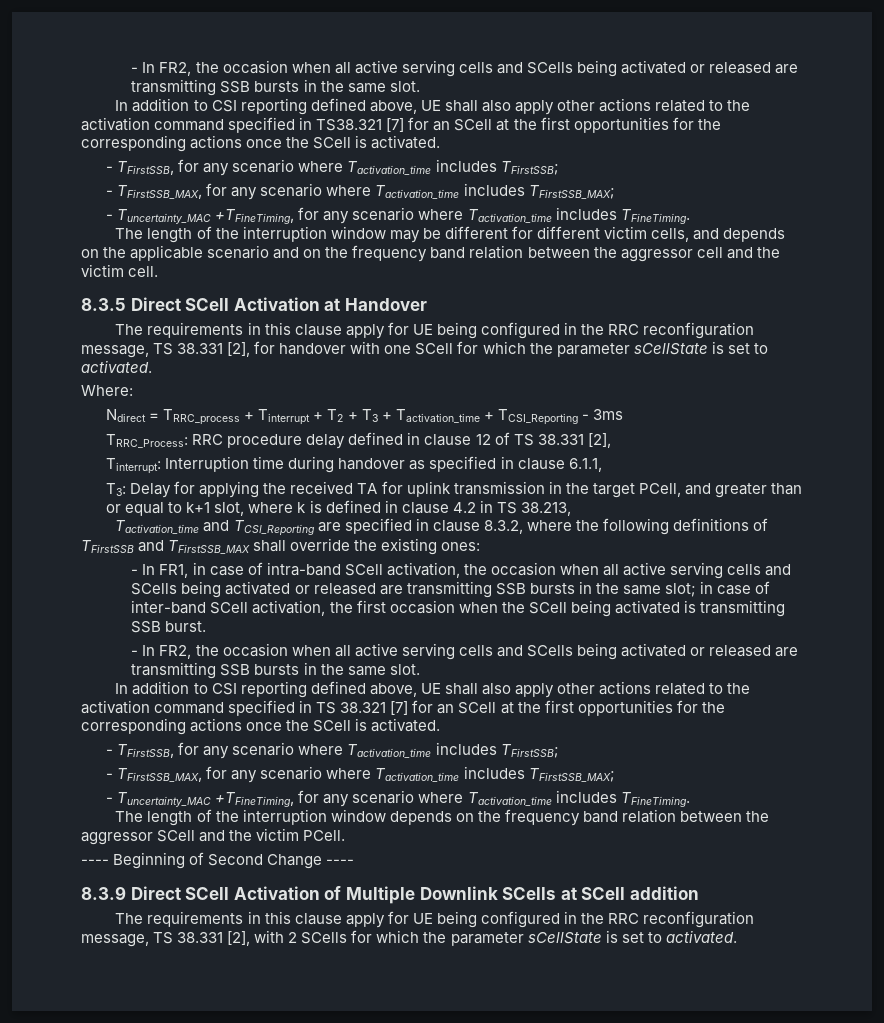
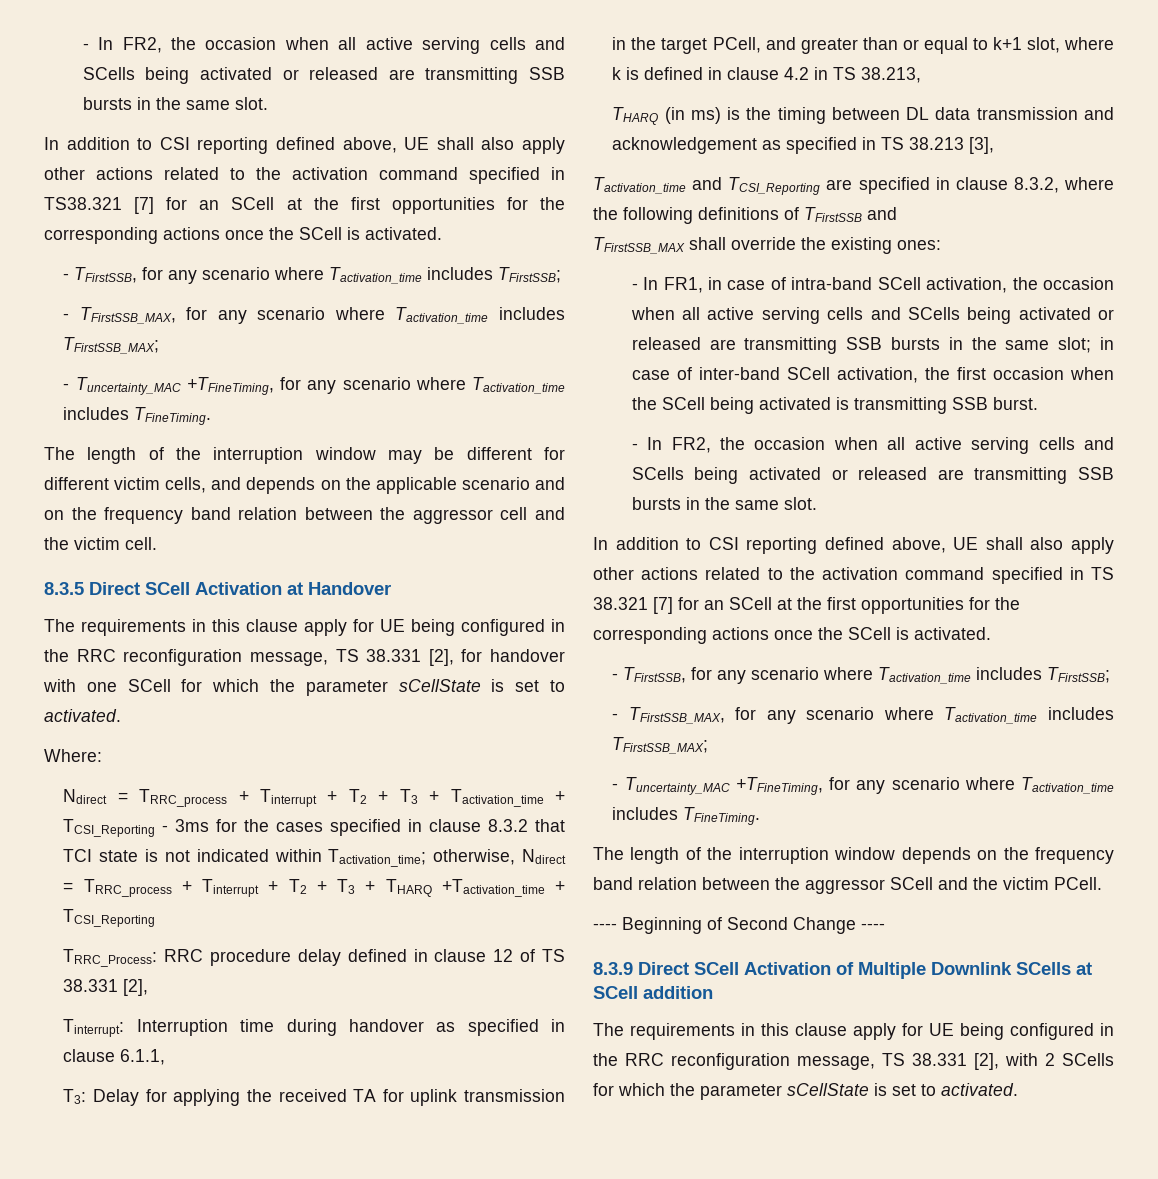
(623, 414) none -> [216,819,565,836] [63,849,566,867] [63,879,566,897] [63,909,156,927] for the cases specified in clause 8.3.2 that TCI state is not indicated within Tactivation_time; otherwise, Ndirect = TRRC_process + Tinterrupt + T2 + T3 + THARQ +Tactivation_time + TCSI_Reporting
(571, 509) none -> [612,107,1114,125] [612,137,995,154] // THARQ (in ms) is the timing between DL data transmission and acknowledgement as specified in TS 38.213 [3],
(165, 546) none -> (897, 213) //

